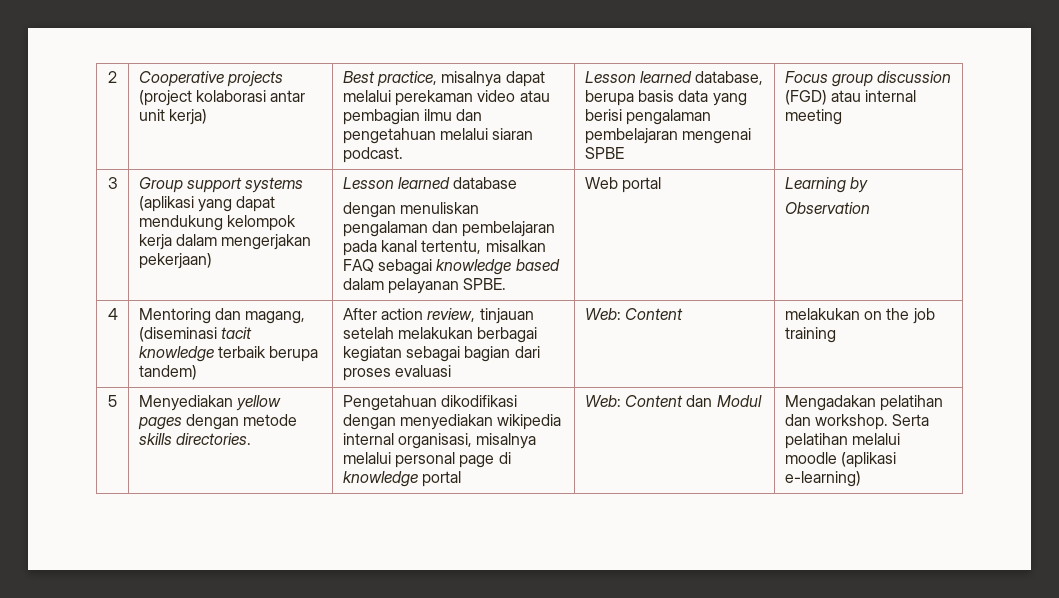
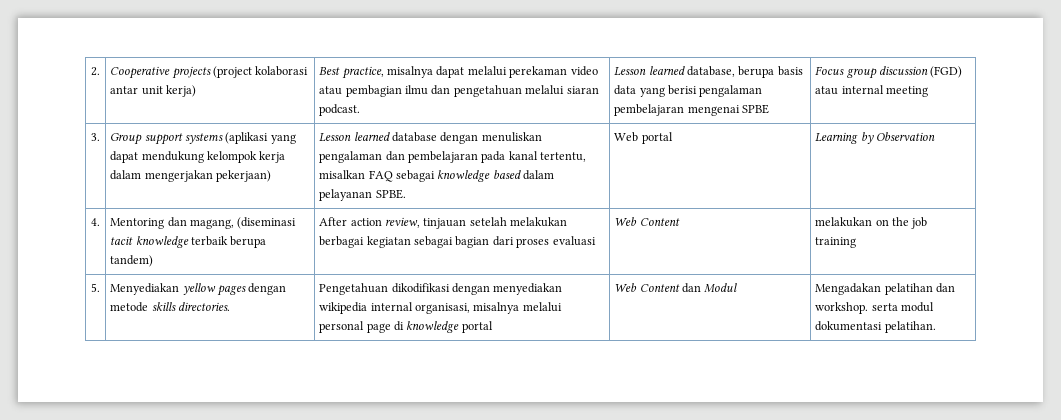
[108,71,117,83] 2 -> [91,67,100,76] 2.
[107,177,118,189] 3 -> [91,133,100,141] 3.
(518, 183) // -> (437, 137) none
(868, 185) // -> (874, 138) none
[107,308,118,320] 4 -> [91,218,100,226] 4.
[584,308,621,320] Web: -> [614,217,638,226] Web
[108,395,117,407] 5 -> [91,283,100,292] 5.
[584,395,621,407] Web: -> [614,283,638,292] Web
[892,414,930,426] [784,433,900,449] [784,452,896,468] [784,471,861,487] Serta pelatihan melalui moodle (aplikasi e-learning) -> [871,302,934,312] [815,321,936,333] serta modul dokumentasi pelatihan.

